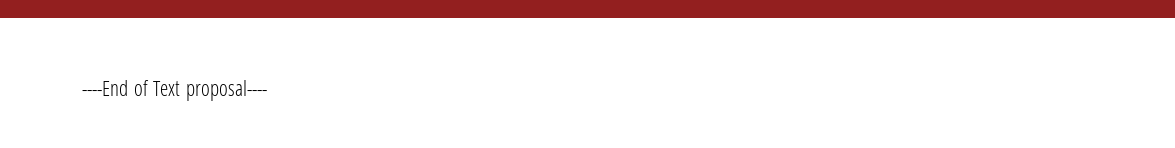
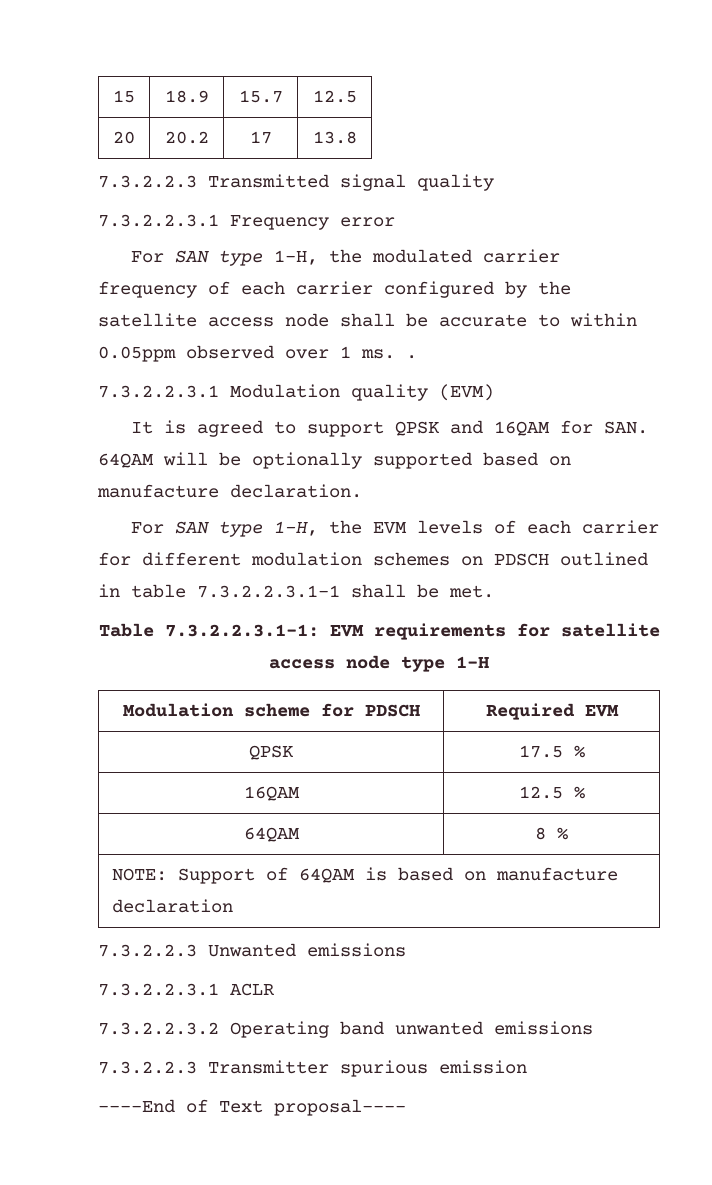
(82, 88) none -> [113,90,135,103] [164,90,209,103] [238,90,283,103] [312,90,357,103] [113,131,135,144] [164,131,209,144] [249,131,272,144] [312,131,357,144] [98,174,494,191] [98,214,395,230] [131,249,561,266] [98,281,571,298] [98,313,637,327] [98,345,417,362] [98,384,494,401] [131,420,649,437] [98,452,571,469] [97,484,362,498] [131,520,660,537] [98,552,648,566] [98,584,494,598] [98,623,660,640] [269,655,489,672] [122,703,420,717] [485,703,619,720] [249,745,294,760] [518,745,585,758] [243,786,300,801] [518,786,585,799] [243,827,300,842] [535,827,568,840] [112,867,619,884] [112,899,234,913] [98,943,406,957] [98,983,275,996] [98,1021,593,1038] [98,1060,527,1077] 15 | 18.9 | 15.7 | 12.5 // 20 | 20.2 | 17 | 13.8 // 7.3.2.2.3 Transmitted signal quality // 7.3.2.2.3.1 Frequency error // For SAN type 1-H, the modulated carrier frequency of each carrier configured by the satellite access node shall be accurate to within 0.05ppm observed over 1 ms. . // 7.3.2.2.3.1 Modulation quality (EVM) // It is agreed to support QPSK and 16QAM for SAN. 64QAM will be optionally supported based on manufacture declaration. // For SAN type 1-H, the EVM levels of each carrier for different modulation schemes on PDSCH outlined in table 7.3.2.2.3.1-1 shall be met. // Table 7.3.2.2.3.1-1: EVM requirements for satellite access node type 1-H // Modulation scheme for PDSCH | Required EVM // QPSK | 17.5 % // 16QAM | 12.5 % // 64QAM | 8 % // NOTE: Support of 64QAM is based on manufacture declaration // 7.3.2.2.3 Unwanted emissions // 7.3.2.2.3.1 ACLR // 7.3.2.2.3.2 Operating band unwanted emissions // 7.3.2.2.3 Transmitter spurious emission //

